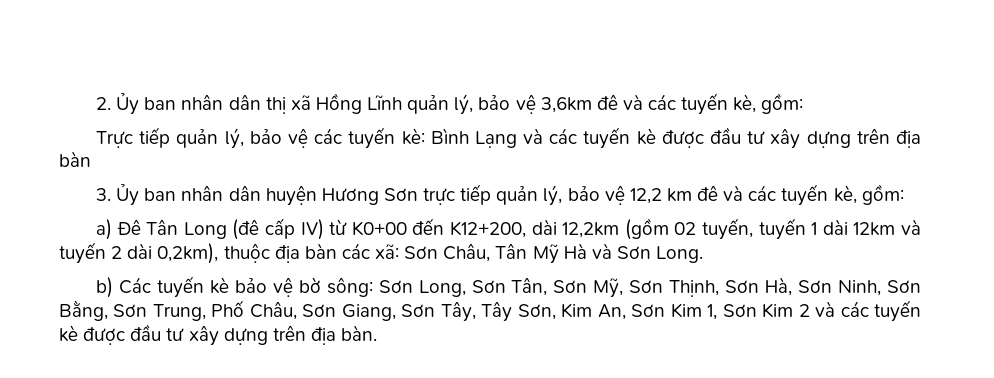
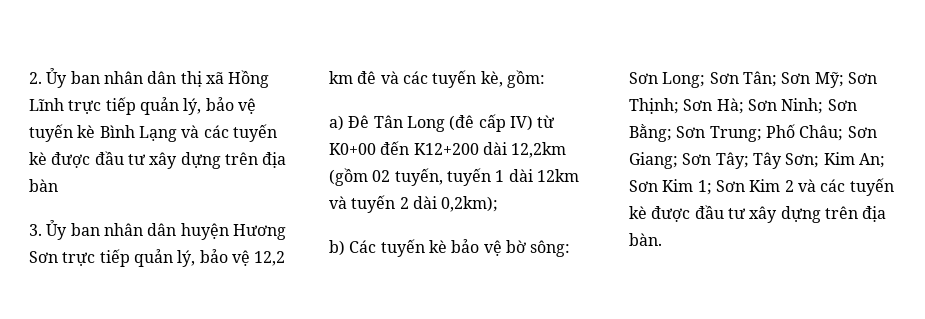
[407,93,804,115] [96,127,425,149] quản lý, bảo vệ 3,6km đê và các tuyến kè, gồm: // Trực tiếp quản lý, bảo vệ các tuyến kè: -> [68,97,256,115] [29,124,96,142] trực tiếp quản lý, bảo vệ tuyến kè
[450,221,527,238] K12+200, -> [413,143,479,155] K12+200
[157,243,704,264] 0,2km), thuộc địa bàn các xã: Sơn Châu, Tân Mỹ Hà và Sơn Long. -> [441,196,499,212] 0,2km);
[418,277,921,298] [59,300,718,322] Long, Sơn Tân, Sơn Mỹ, Sơn Thịnh, Sơn Hà, Sơn Ninh, Sơn Bằng, Sơn Trung, Phố Châu, Sơn Giang, Sơn Tây, Tây Sơn, Kim An, Sơn Kim 1, -> [662,71,877,88] [629,98,857,114] [629,124,877,142] [629,152,885,169] [629,179,712,195] Long; Sơn Tân; Sơn Mỹ; Sơn Thịnh; Sơn Hà; Sơn Ninh; Sơn Bằng; Sơn Trung; Phố Châu; Sơn Giang; Sơn Tây; Tây Sơn; Kim An; Sơn Kim 1;

